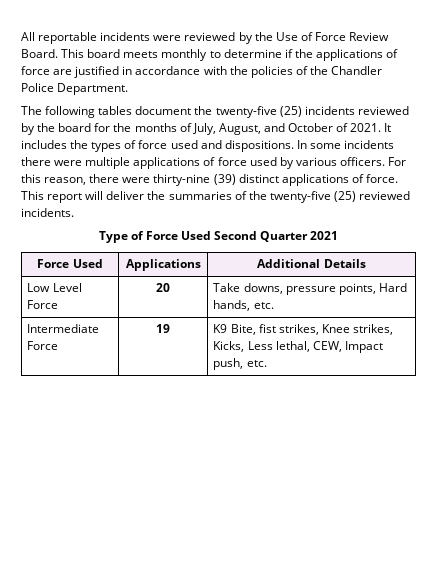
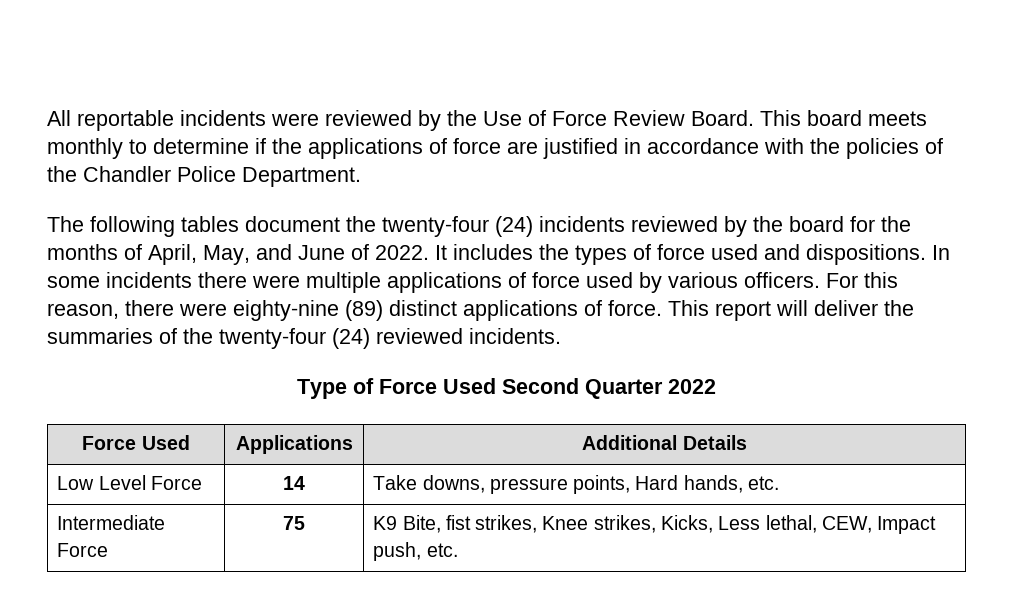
[215,106,302,118] twenty-five (25) -> [382,216,533,237] twenty-four (24)
[192,123,382,135] July, August, and October of 2021. -> [148,244,429,265] April, May, and June of 2022.
[153,174,236,186] thirty-nine (39) -> [233,300,383,321] eighty-nine (89)
[269,191,356,203] twenty-five (25) -> [219,328,370,349] twenty-four (24)
[310,231,339,240] 2021 -> [668,379,716,394] 2022
[156,283,170,292] 20 -> [283,476,305,490] 14
[156,324,170,333] 19 -> [283,516,305,530] 75

